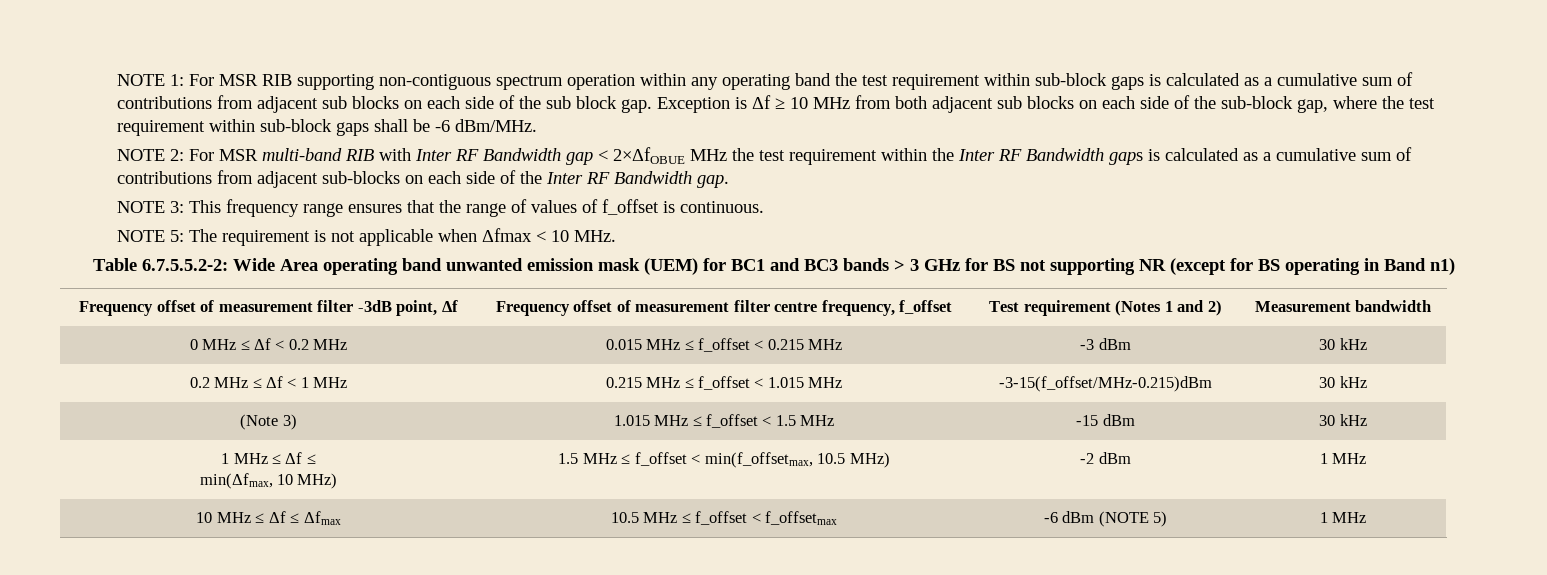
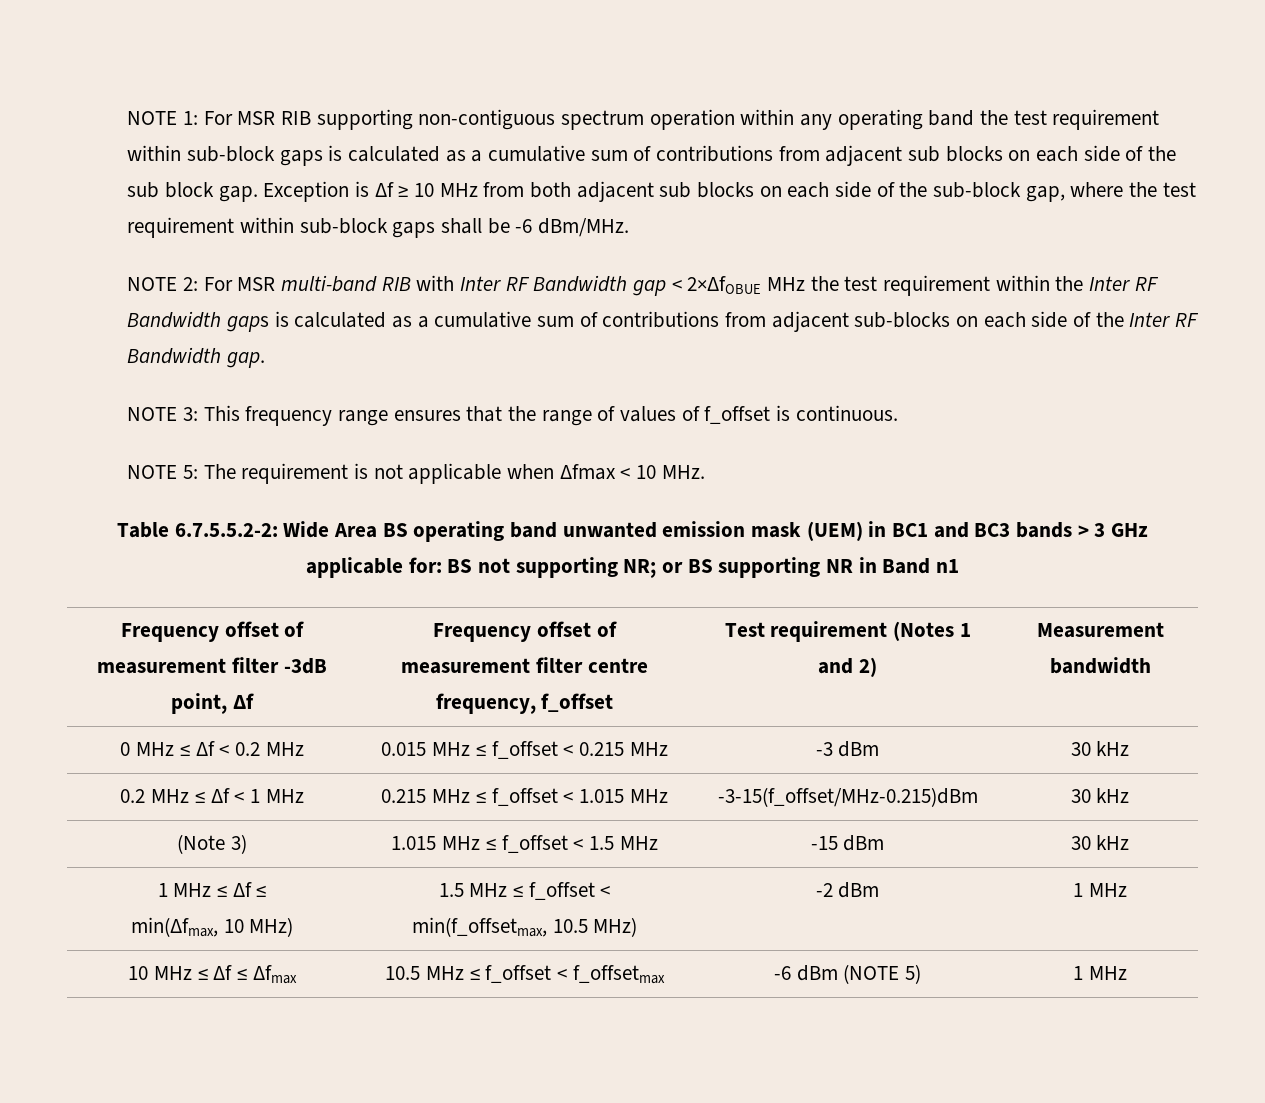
(318, 265) none -> [382,523,408,537] BS
[702,258,726,271] for -> [868,521,887,537] in
[964,258,988,271] for -> [305,557,442,578] applicable for:
[1138,258,1360,275] NR (except for BS operating -> [623,557,854,578] NR; or BS supporting NR
[1429,258,1455,275] n1) -> [936,559,960,573] n1

